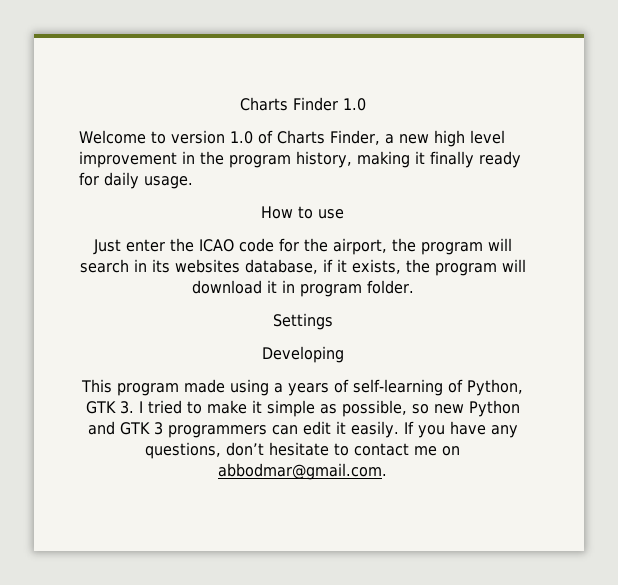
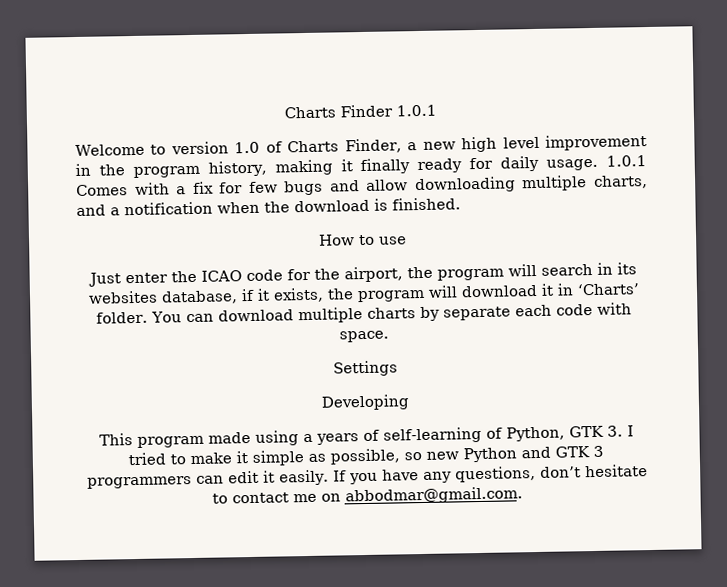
[342,98,366,111] 1.0 -> [395,104,437,117] 1.0.1
(193, 182) none -> [606,155,648,167] [76,175,648,196] [76,197,461,216] 1.0.1 Comes with a fix for few bugs and allow downloading multiple charts, and a notification when the download is finished.
[299,284,362,297] program -> [576,283,640,296] ‘Charts’
(414, 287) none -> [151,302,632,324] [339,330,389,343] You can download multiple charts by separate each code with space.

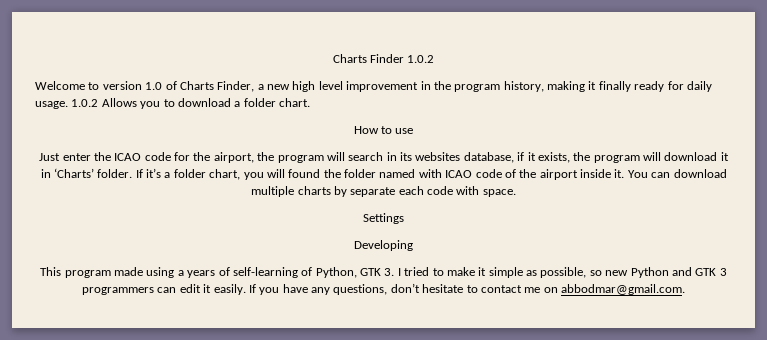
[395,104,437,117] 1.0.1 -> [407,55,435,63] 1.0.2
[606,155,648,167] [76,175,648,196] [76,197,461,216] 1.0.1 Comes with a fix for few bugs and allow downloading multiple charts, and a notification when the download is finished. -> [71,98,310,109] 1.0.2 Allows you to download a folder chart.
(149, 317) none -> [135,168,625,180] If it’s a folder chart, you will found the folder named with ICAO code of the airport inside it.

